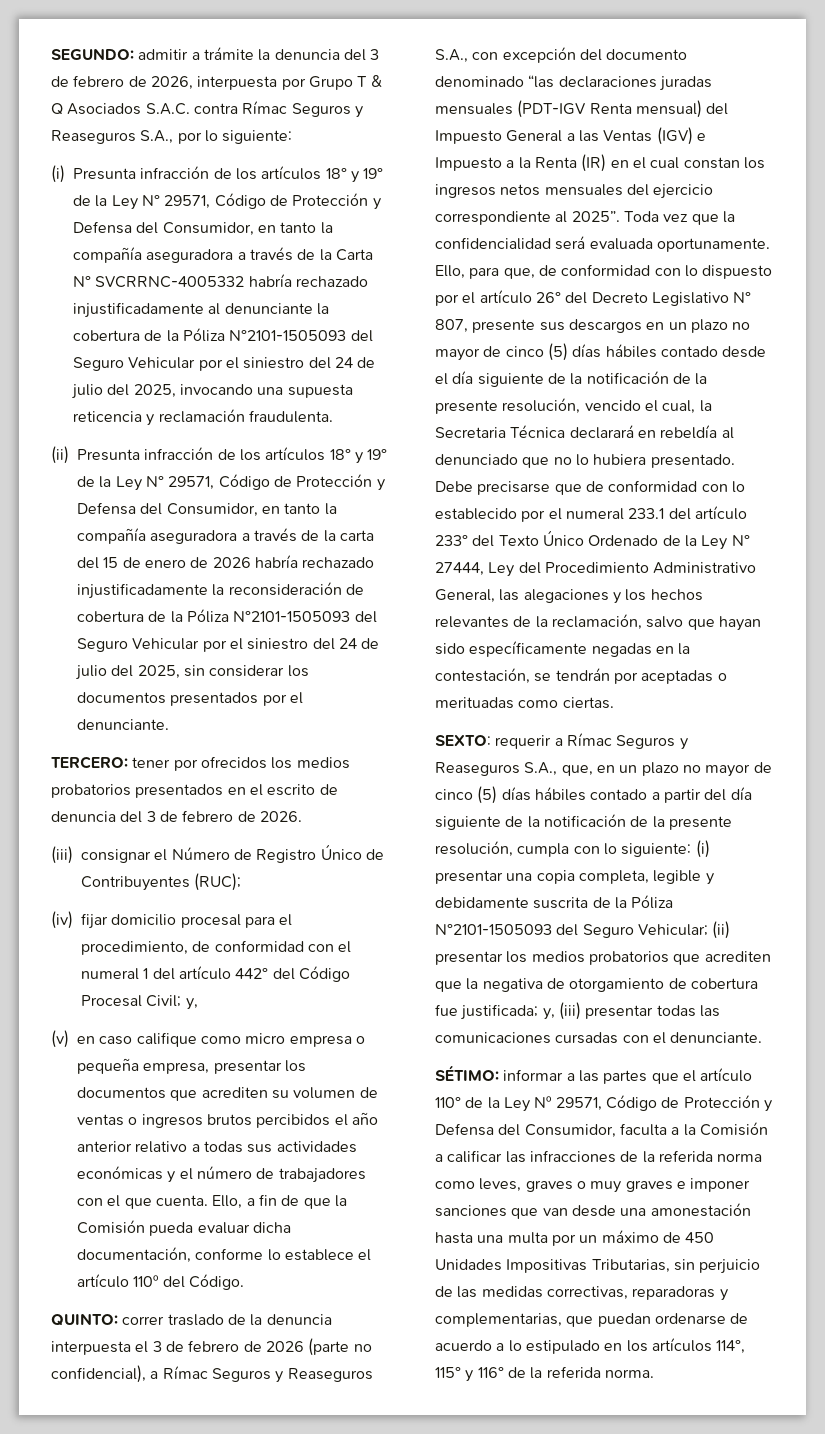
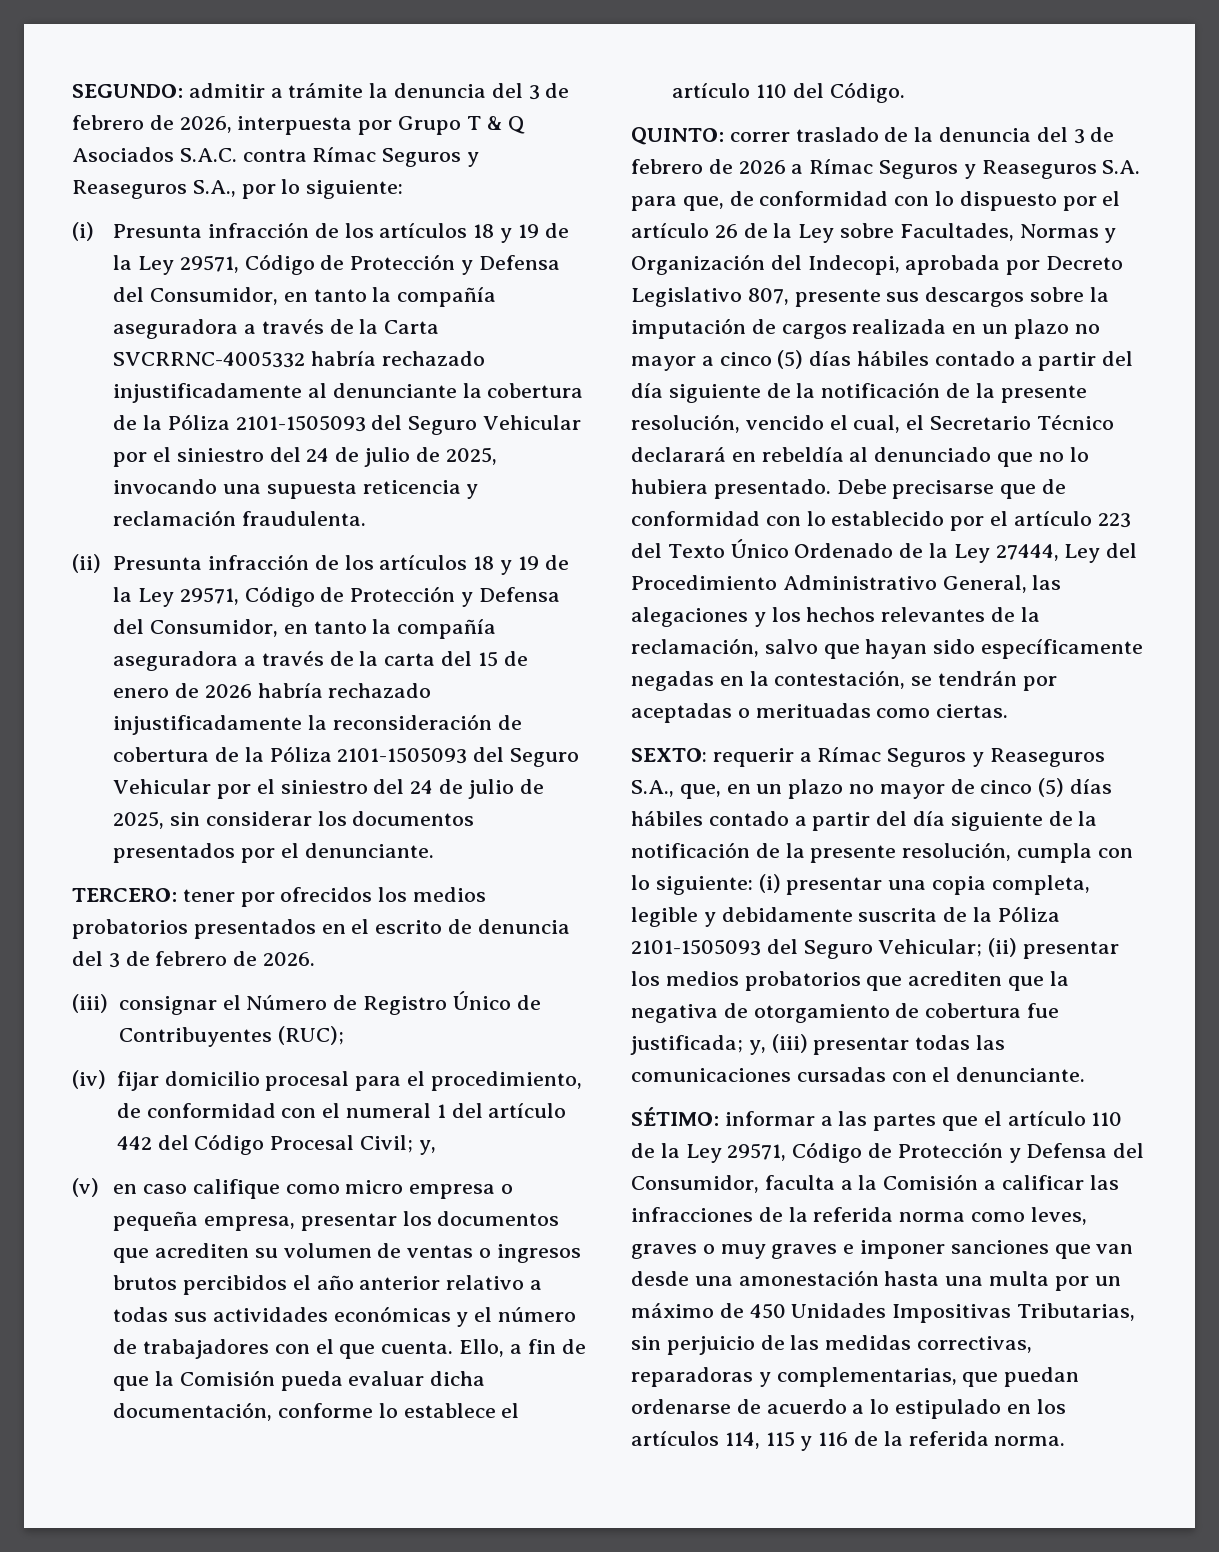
[325,168,384,183] [73,195,160,210] 18° y 19° de la Ley N° -> [473,223,569,243] [113,255,175,275] 18 y 19 de la Ley
[73,276,91,287] N° -> (440, 327) none
[229,330,347,341] N°2101-1505093 -> [235,415,366,432] 2101-1505093
[107,384,130,396] del -> [415,447,440,462] de
[329,449,388,464] [77,476,164,491] 18° y 19° de la Ley N° -> [473,555,569,575] [113,587,175,607] 18 y 19 de la Ley
[233,611,351,622] N°2101-1505093 -> [337,747,468,764] 2101-1505093
[111,665,134,677] del -> [519,779,544,794] de
[235,968,269,979] 442° -> [116,1136,152,1150] 442
[133,1275,160,1287] 110º -> [756,84,788,98] 110
[51,1341,149,1355] interpuesta el -> [1036,127,1068,142] del
[308,1338,372,1356] [51,1365,373,1383] [435,47,688,63] [435,75,712,91] [435,100,729,118] [435,127,706,145] [435,154,765,172] [435,184,714,199] [435,211,735,225] [435,236,770,252] [435,265,465,279] (parte no confidencial), a Rímac Seguros y Reaseguros S.A., con excepción del documento denominado “las declaraciones juradas mensuales (PDT-IGV Renta mensual) del Impuesto General a las Ventas (IGV) e Impuesto a la Renta (IR) en el cual constan los ingresos netos mensuales del ejercicio correspondiente al 2025”. Toda vez que la confidencialidad será evaluada oportunamente. Ello, -> [791,159,1141,179] a Rímac Seguros y Reaseguros S.A.
[535,292,588,304] 26° del -> [714,223,1117,243] [631,254,1041,275] 26 de la Ley sobre Facultades, Normas y Organización del Indecopi, aprobada por
[733,292,752,303] N° -> (742, 297) none
[646,319,751,333] [435,343,767,361] [435,373,448,385] en un plazo no mayor de cinco (5) días hábiles contado desde el -> [1030,287,1109,302] [631,318,1100,339] [631,350,1134,371] sobre la imputación de cargos realizada en un plazo no mayor a cinco (5) días hábiles contado a partir del
[699,400,712,412] [435,425,566,438] la Secretaria Técnica -> [906,415,1114,430] el Secretario Técnico
[565,506,747,520] [435,535,468,546] numeral 233.1 del artículo 233° -> [1013,511,1131,528] artículo 223
[731,535,750,546] N° -> (990, 553) none
[435,924,552,935] N°2101-1505093 -> [631,939,761,956] 2101-1505093
[435,1096,553,1112] 110° de la Ley Nº -> [1091,1112,1123,1126] [631,1143,722,1163] 110 de la Ley
[716,1340,746,1354] [435,1367,504,1382] 114°, 115° y 116° -> [724,1431,849,1451] 114, 115 y 116

